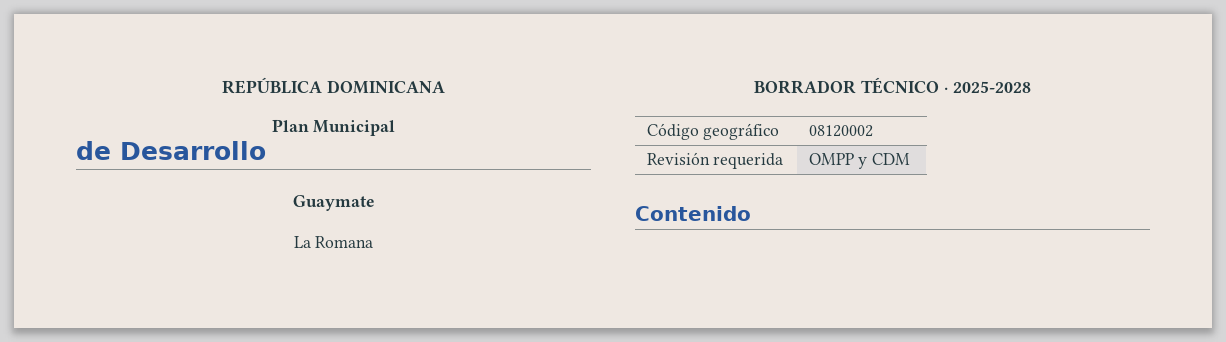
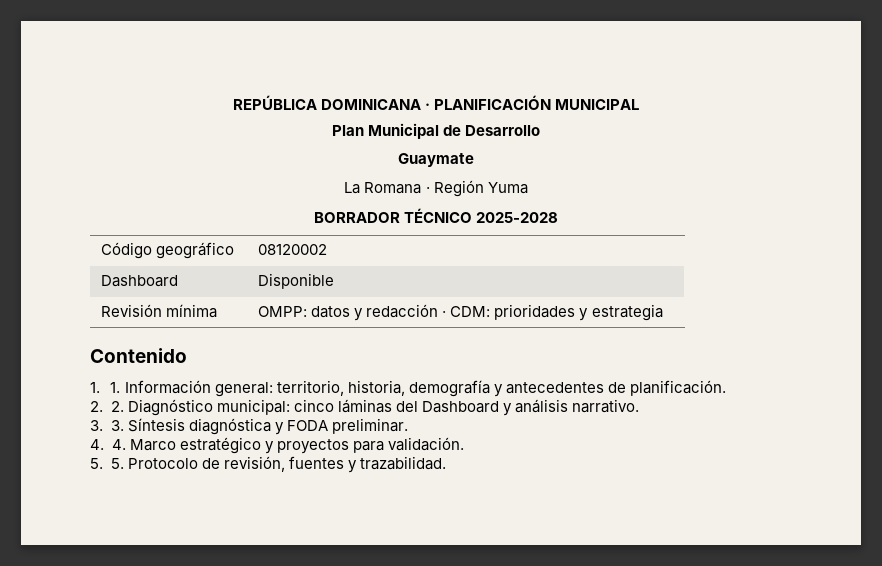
(445, 87) none -> [425,95,640,110] · PLANIFICACIÓN MUNICIPAL
(396, 128) // -> (439, 131) none
(374, 242) none -> [425,180,528,197] · Región Yuma
[943,87,948,93] · -> (472, 215) none
(873, 131) none -> [101,275,179,287] [258,273,335,289] // Dashboard | Disponible
[713,153,784,169] [808,153,911,169] [635,206,751,221] requerida | OMPP y CDM // Contenido -> [166,304,218,318] [258,304,663,321] [90,348,187,363] [90,380,726,397] [90,399,639,416] [90,418,408,435] [90,437,464,454] [90,456,446,473] mínima | OMPP: datos y redacción · CDM: prioridades y estrategia // Contenido // 1. 1. Información general: territorio, historia, demografía y antecedentes de planificación. // 2. 2. Diagnóstico municipal: cinco láminas del Dashboard y análisis narrativo. // 3. 3. Síntesis diagnóstica y FODA preliminar. // 4. 4. Marco estratégico y proyectos para validación. // 5. 5. Protocolo de revisión, fuentes y trazabilidad.

